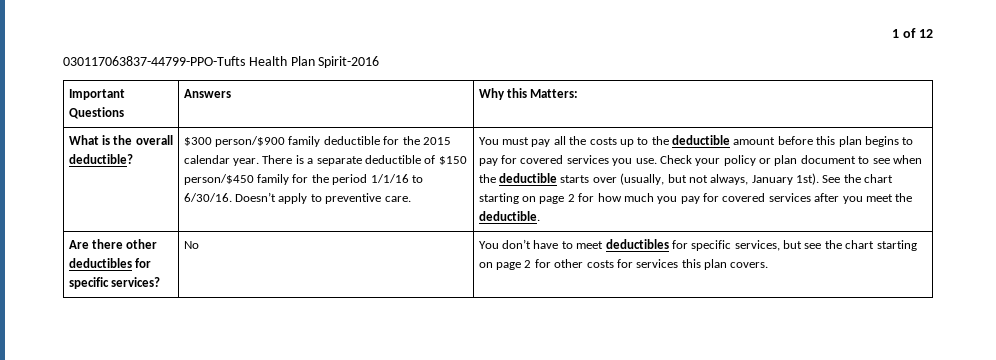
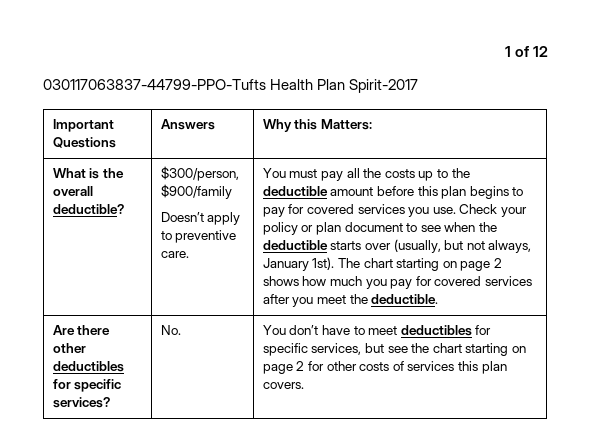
[318,56,380,68] Spirit-2016 -> [349,79,419,93] Spirit-2017
[183,136,451,147] [183,155,467,166] [183,174,423,185] [183,193,232,202] $300 person/$900 family deductible for the 2015 calendar year. There is a separate deductible of $150 person/$450 family for the period 1/1/16 to 6/30/16. -> [160,166,239,181] [160,184,232,199] $300/person, $900/family //
[822,174,894,183] [478,193,595,204] See the chart starting on page 2 for -> [337,258,503,271] [262,276,299,286] The chart starting on page 2 shows
[183,241,199,249] No -> [160,325,181,335] No.
[616,259,633,268] for -> [392,361,404,371] of

